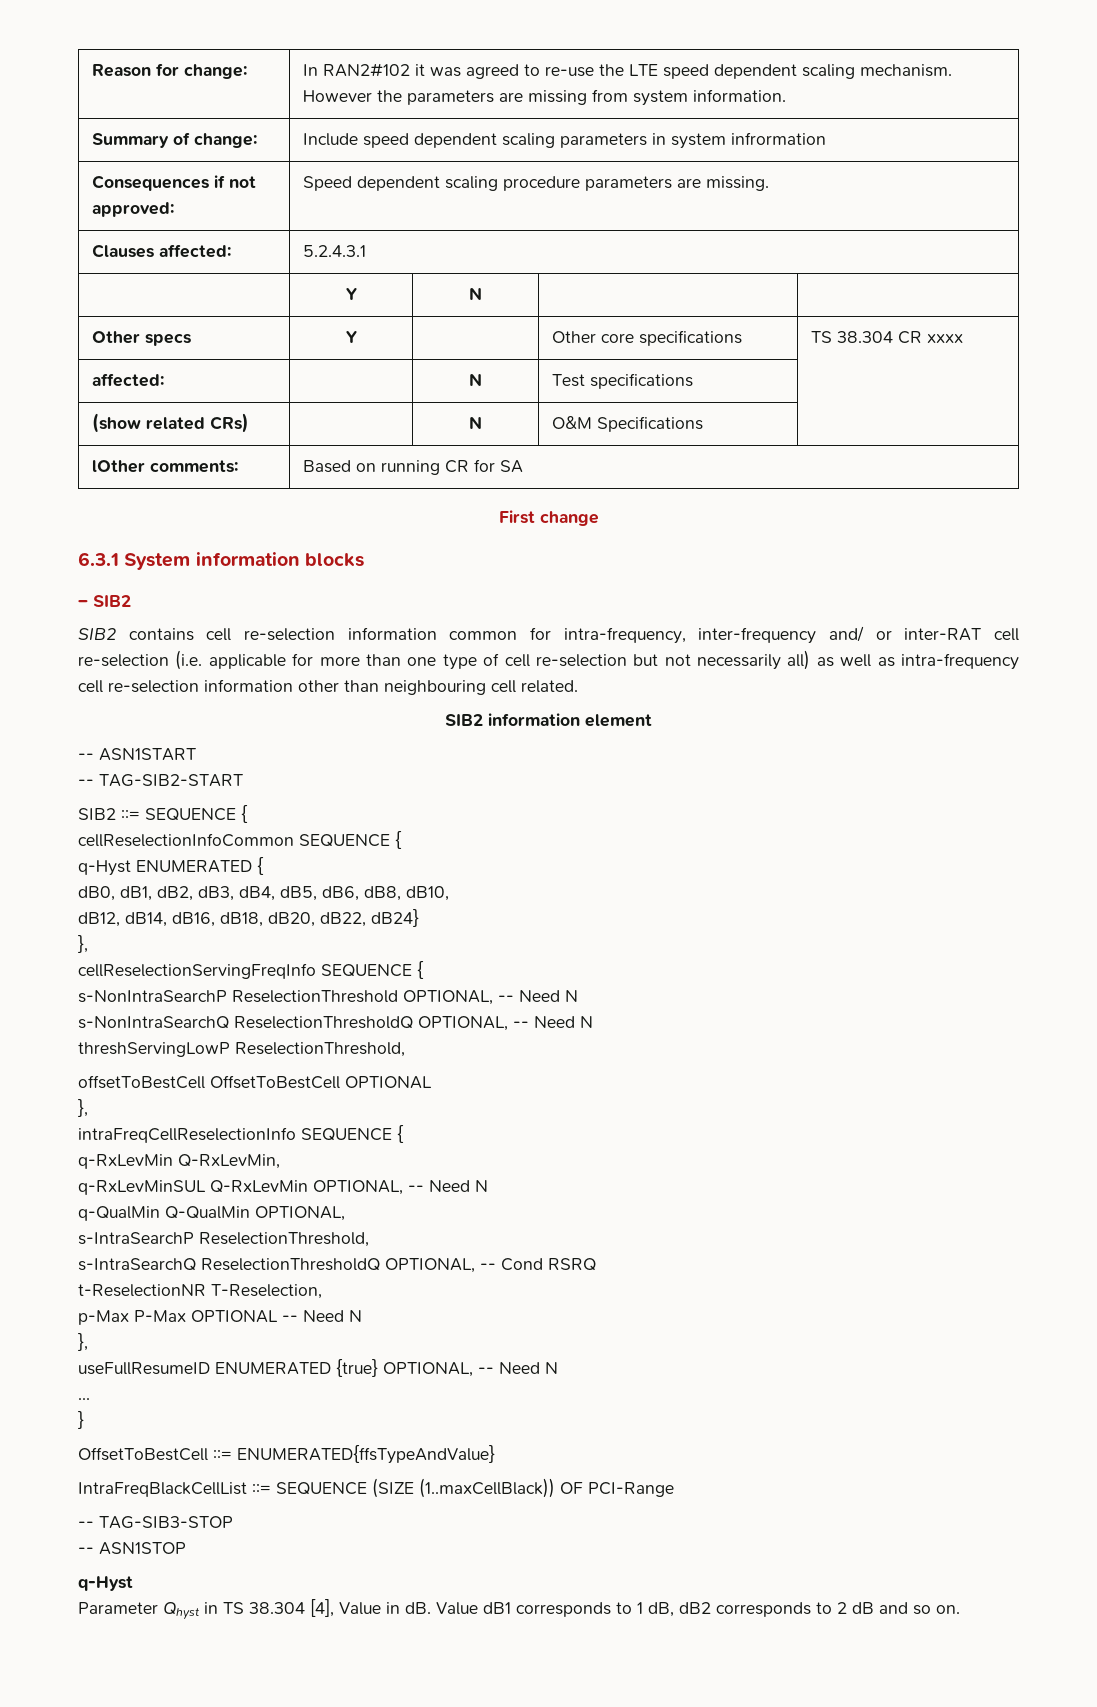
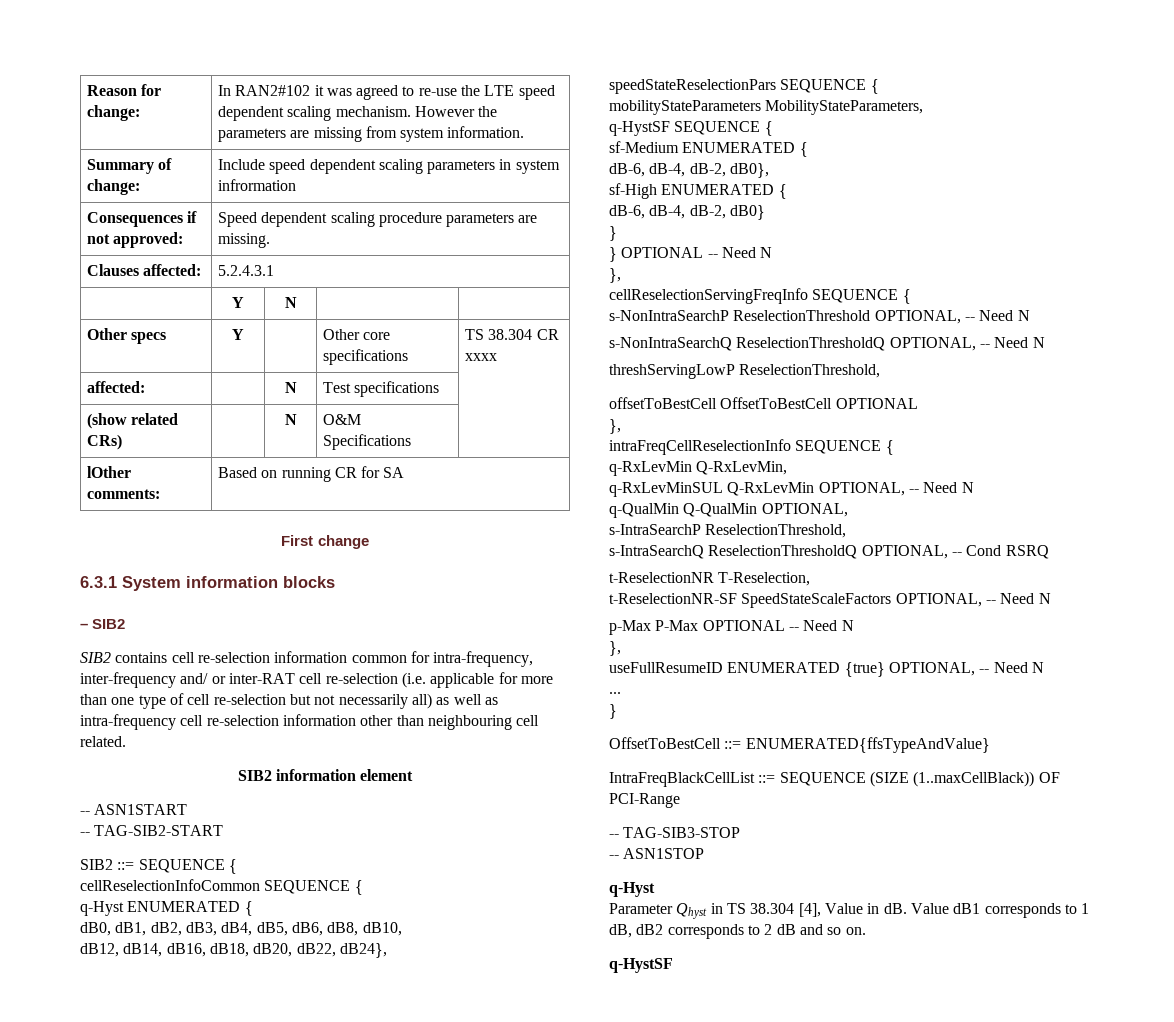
[371,909,419,927] dB24} -> [339,943,387,958] [609,79,879,94] [609,100,924,115] [609,121,773,136] [609,141,808,157] [609,163,769,178] [609,183,787,199] [609,205,765,220] [609,226,617,241] [609,247,773,262] dB24}, // speedStateReselectionPars SEQUENCE { // mobilityStateParameters MobilityStateParameters, // q-HystSF SEQUENCE { // sf-Medium ENUMERATED { // dB-6, dB-4, dB-2, dB0}, // sf-High ENUMERATED { // dB-6, dB-4, dB-2, dB0} // } // } OPTIONAL -- Need N
(322, 1291) none -> [609,593,1051,608] // t-ReselectionNR-SF SpeedStateScaleFactors OPTIONAL, -- Need N
(960, 1609) none -> [609,958,673,973] // q-HystSF

